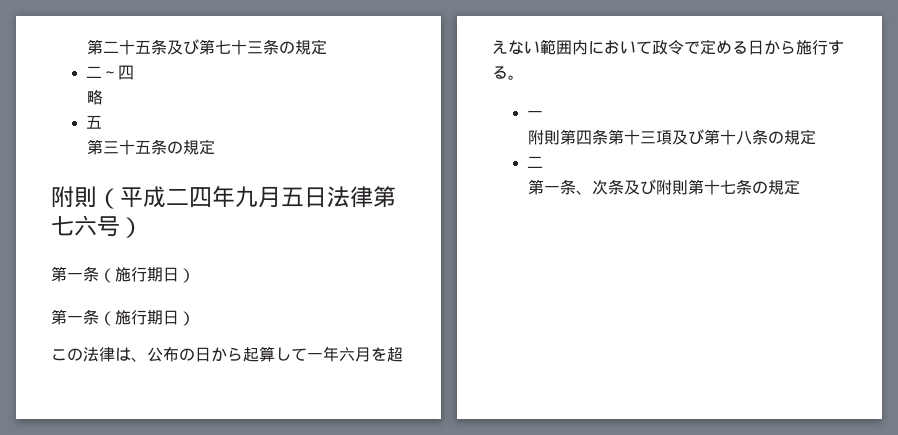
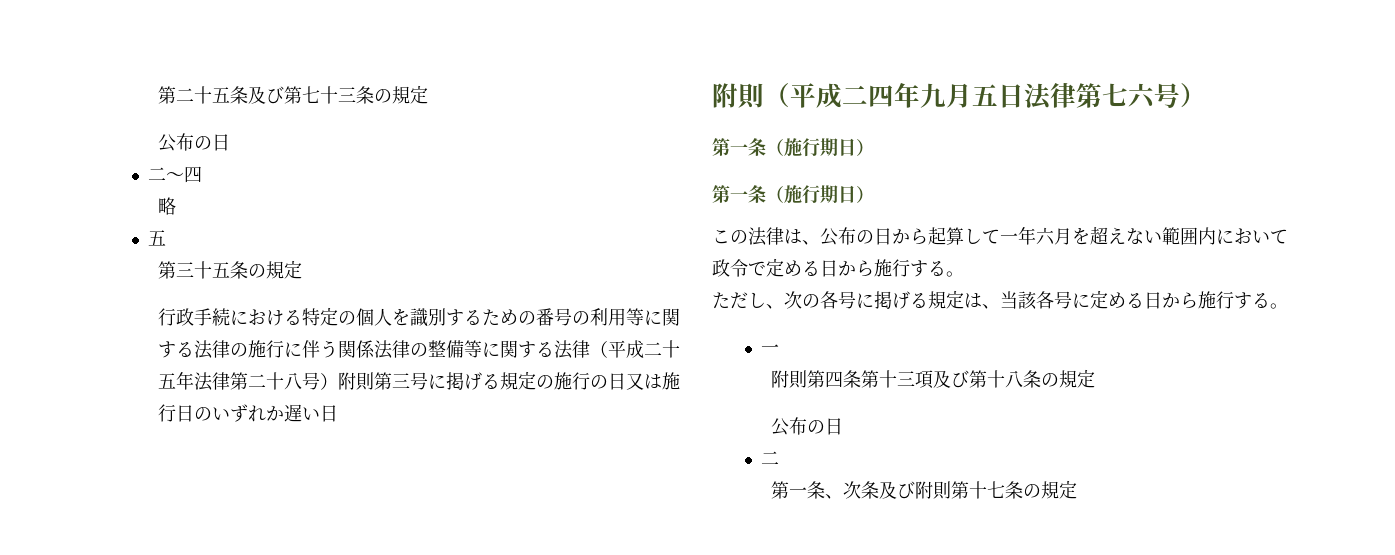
(327, 47) none -> [158,133,231,152] // 公布の日
(215, 147) none -> [158,307,681,327] [158,340,681,359] [158,371,681,391] [158,404,339,422] // 行政手続における特定の個人を識別するための番号の利用等に関する法律の施行に伴う関係法律の整備等に関する法律（平成二十五年法律第二十八号）附則第三号に掲げる規定の施行の日又は施行日のいずれか遅い日
(524, 77) none -> [712,290,1288,310] // ただし、次の各号に掲げる規定は、当該各号に定める日から施行する。
(816, 137) none -> [771,417,844,436] // 公布の日

